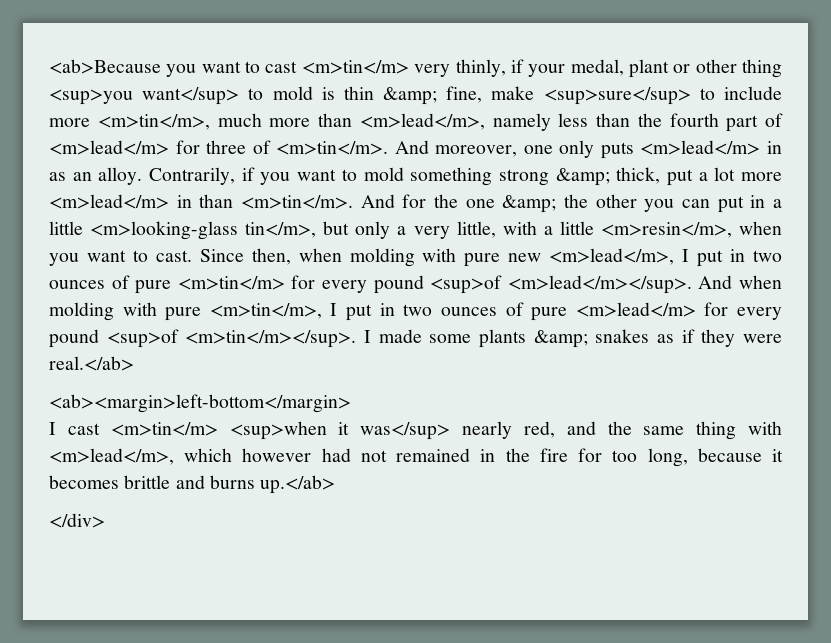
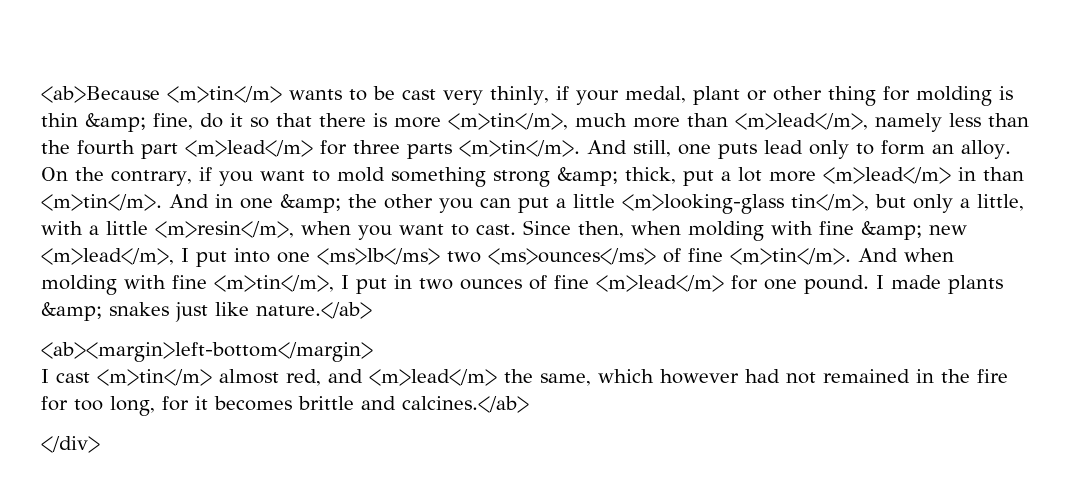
[166,60,409,77] you want to cast <m>tin</m> -> [167,86,436,103] <m>tin</m> wants to be cast
[49,86,782,105] <sup>you want</sup> to mold is thin &amp; fine, make <sup>sure</sup> to include -> [882,86,1013,106] [41,112,387,132] for molding is thin &amp; fine, do it so that there is
[765,113,783,127] of -> (178, 151) none
[252,140,782,159] [49,167,236,185] of <m>tin</m>. And moreover, one only puts <m>lead</m> in as an alloy. Contrarily, -> [407,140,1011,159] [41,167,192,186] parts <m>tin</m>. And still, one puts lead only to form an alloy. On the contrary,
[402,194,459,208] for the -> [215,194,233,208] in
[750,195,766,208] in -> (549, 205) none
[413,226,450,239] very -> (970, 203) none
[464,253,501,267] pure -> [819,220,922,240] fine &amp;
[730,249,782,262] [49,275,692,294] in two ounces of pure <m>tin</m> for every pound <sup>of <m>lead</m></sup>. -> [234,248,851,265] into one <ms>lb</ms> two <ms>ounces</ms> of fine <m>tin</m>.
[165,307,202,321] pure -> [172,275,207,289] fine
[531,302,783,321] [49,329,357,348] pure <m>lead</m> for every pound <sup>of <m>tin</m></sup>. -> [554,275,869,294] fine <m>lead</m> for one pound.
[429,334,472,343] some -> (941, 282) none
[657,329,782,347] [49,356,134,371] as if they were real.</ab> -> [175,302,372,322] just like nature.</ab>
[229,421,783,440] [49,448,174,465] <sup>when it was</sup> nearly red, and the same thing with <m>lead</m>, -> [219,369,591,386] almost red, and <m>lead</m> the same,
[697,448,762,462] because -> [162,396,189,411] for
[209,475,336,494] burns up.</ab> -> [402,396,529,413] calcines.</ab>

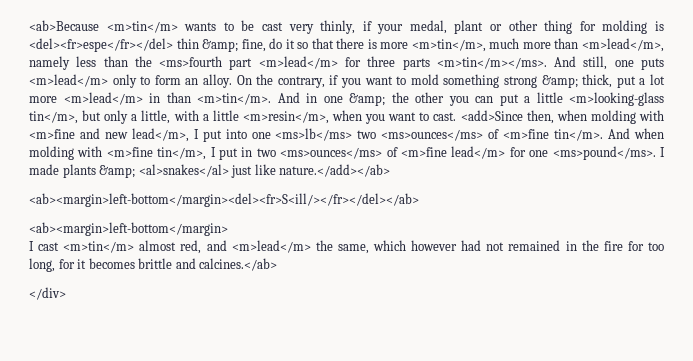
(1013, 93) none -> [29,38,173,52] <del><fr>espe</fr></del>
[77,140,135,155] fourth -> [159,56,223,67] <ms>fourth
[459,140,580,157] <m>tin</m>. -> [436,57,547,69] <m>tin</m></ms>.
[764,140,803,154] lead -> [29,74,108,87] <m>lead</m>
[523,220,571,235] Since -> [460,110,523,121] <add>Since
[819,220,967,240] [41,248,174,265] fine &amp; new <m>lead</m>, -> [29,128,189,142] <m>fine and new lead</m>,
[688,248,851,265] fine <m>tin</m>. -> [503,129,604,141] <m>fine tin</m>.
[172,275,334,292] fine <m>tin</m>, -> [106,147,207,160] <m>fine tin</m>,
[460,275,724,292] ounces of fine <m>lead</m> -> [280,146,506,159] <ms>ounces</ms> of <m>fine lead</m>
[804,275,869,294] pound. -> [552,146,656,160] <ms>pound</ms>.
[109,302,169,316] snakes -> [138,164,229,177] <al>snakes</al>
[256,302,372,319] nature.</ab> -> [279,164,391,177] [29,193,419,207] nature.</add></ab> // <ab><margin>left-bottom</margin><del><fr>S<ill/></fr></del></ab>

